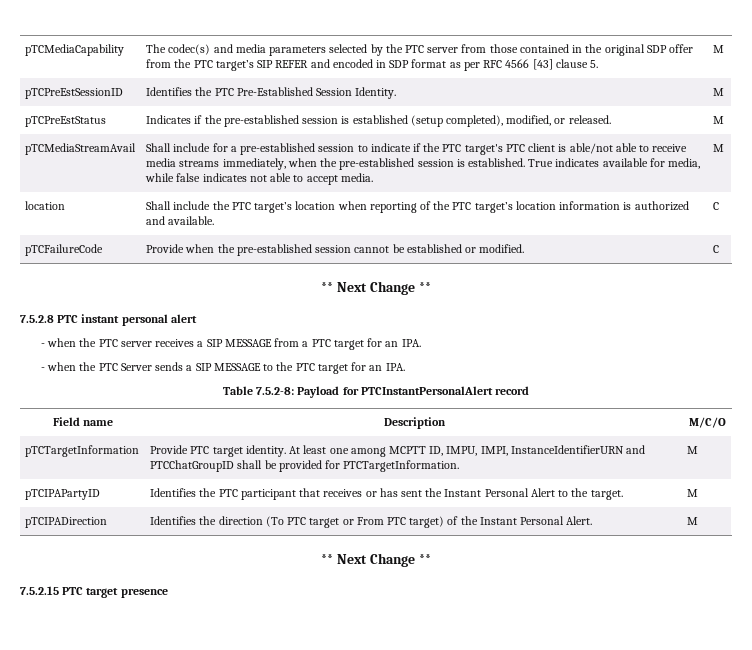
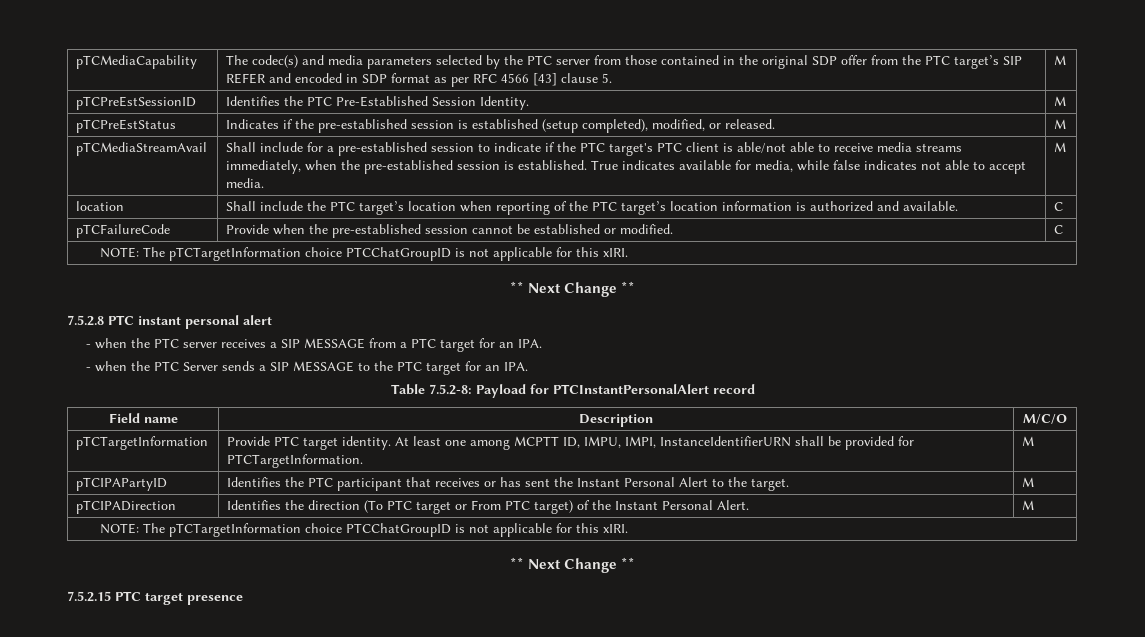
(720, 249) none -> [99,247,628,261] // NOTE: The pTCTargetInformation choice PTCChatGroupID is not applicable for this xIRI.
[626,445,646,454] [150,460,235,472] and PTCChatGroupID -> (792, 441) none
(699, 521) none -> [99,523,628,537] // NOTE: The pTCTargetInformation choice PTCChatGroupID is not applicable for this xIRI.

